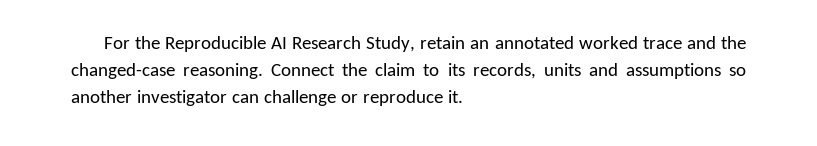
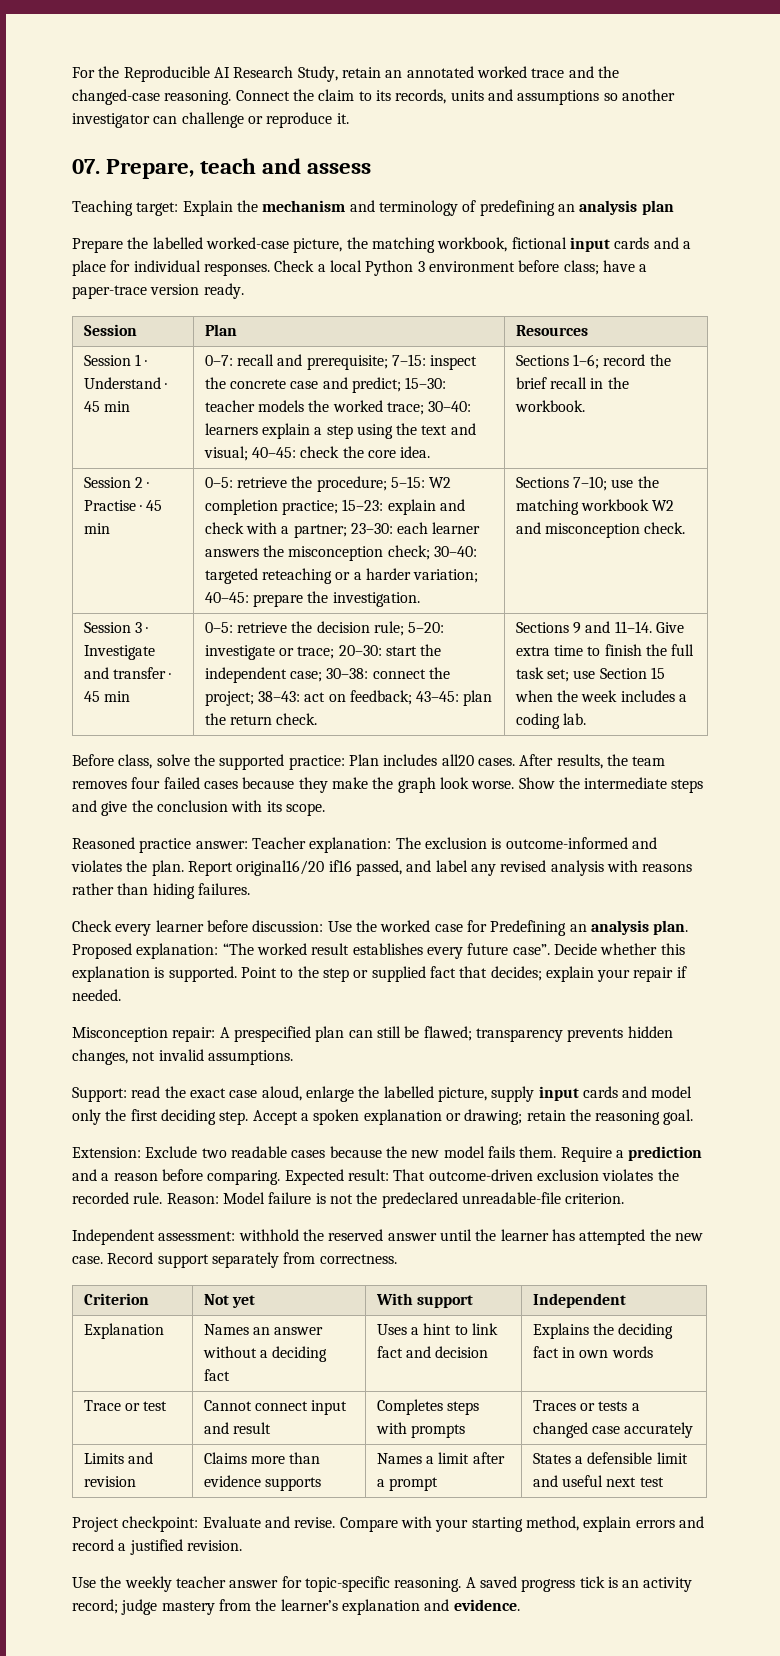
(463, 96) none -> [72,158,372,179] [72,200,674,216] [72,237,691,253] [72,260,648,276] [72,283,244,299] [83,324,137,336] [204,324,237,336] [515,325,588,336] [83,354,148,366] [83,377,167,389] [83,401,130,412] [204,354,478,370] [204,377,447,393] [204,400,472,415] [204,423,476,439] [203,446,431,461] [515,354,671,369] [515,377,629,389] [514,400,585,412] [83,477,150,488] [83,500,163,511] [83,523,110,534] [204,476,452,492] [204,499,465,515] [204,522,481,538] [204,545,477,561] [204,568,479,584] [204,591,420,607] [515,476,659,491] [515,499,675,515] [515,522,686,538] [83,622,149,633] [83,645,155,660] [83,667,172,679] [83,691,130,702] [204,621,445,636] [204,644,442,660] [204,667,450,683] [204,690,493,706] [204,713,318,725] [515,621,684,634] [515,644,695,656] [515,667,665,682] [514,690,687,702] [515,713,586,729] [72,754,666,770] [72,777,704,793] [72,800,325,816] [72,837,657,853] [71,860,693,876] [72,883,250,899] [72,920,689,936] [72,943,685,959] [72,966,687,982] [72,989,121,1001] [72,1026,673,1042] [72,1049,293,1065] [72,1086,693,1102] [72,1109,694,1125] [72,1146,703,1162] [72,1169,679,1185] [72,1192,625,1208] [72,1229,703,1245] [72,1252,397,1268] [83,1293,149,1305] [203,1294,255,1308] [375,1293,473,1308] [532,1293,626,1308] [83,1323,164,1339] [203,1324,324,1335] [202,1346,328,1362] [203,1369,230,1381] [376,1323,498,1335] [376,1346,489,1358] [532,1323,674,1339] [532,1346,653,1358] [83,1400,168,1411] [203,1400,348,1415] [203,1422,271,1434] [376,1399,479,1415] [375,1422,465,1438] [532,1400,640,1411] [532,1422,694,1438] [83,1452,153,1464] [83,1476,136,1487] [203,1452,321,1464] [203,1475,321,1491] [376,1452,505,1464] [376,1477,438,1491] [532,1452,688,1464] [532,1475,664,1487] [72,1516,704,1532] [72,1539,242,1555] [72,1576,693,1592] [72,1599,520,1615] // 07. Prepare, teach and assess // Teaching target: Explain the mechanism and terminology of predefining an analysis plan // Prepare the labelled worked-case picture, the matching workbook, fictional input cards and a place for individual responses. Check a local Python 3 environment before class; have a paper-trace version ready. // Session | Plan | Resources // Session 1 · Understand · 45 min | 0–7: recall and prerequisite; 7–15: inspect the concrete case and predict; 15–30: teacher models the worked trace; 30–40: learners explain a step using the text and visual; 40–45: check the core idea. | Sections 1–6; record the brief recall in the workbook. // Session 2 · Practise · 45 min | 0–5: retrieve the procedure; 5–15: W2 completion practice; 15–23: explain and check with a partner; 23–30: each learner answers the misconception check; 30–40: targeted reteaching or a harder variation; 40–45: prepare the investigation. | Sections 7–10; use the matching workbook W2 and misconception check. // Session 3 · Investigate and transfer · 45 min | 0–5: retrieve the decision rule; 5–20: investigate or trace; 20–30: start the independent case; 30–38: connect the project; 38–43: act on feedback; 43–45: plan the return check. | Sections 9 and 11–14. Give extra time to finish the full task set; use Section 15 when the week includes a coding lab. // Before class, solve the supported practice: Plan includes all20 cases. After results, the team removes four failed cases because they make the graph look worse. Show the intermediate steps and give the conclusion with its scope. // Reasoned practice answer: Teacher explanation: The exclusion is outcome-informed and violates the plan. Report original16/20 if16 passed, and label any revised analysis with reasons rather than hiding failures. // Check every learner before discussion: Use the worked case for Predefining an analysis plan. Proposed explanation: “The worked result establishes every future case”. Decide whether this explanation is supported. Point to the step or supplied fact that decides; explain your repair if needed. // Misconception repair: A prespecified plan can still be flawed; transparency prevents hidden changes, not invalid assumptions. // Support: read the exact case aloud, enlarge the labelled picture, supply input cards and model only the first deciding step. Accept a spoken explanation or drawing; retain the reasoning goal. // Extension: Exclude two readable cases because the new model fails them. Require a prediction and a reason before comparing. Expected result: That outcome-driven exclusion violates the recorded rule. Reason: Model failure is not the predeclared unreadable-file criterion. // Independent assessment: withhold the reserved answer until the learner has attempted the new case. Record support separately from correctness. // Criterion | Not yet | With support | Independent // Explanation | Names an answer without a deciding fact | Uses a hint to link fact and decision | Explains the deciding fact in own words // Trace or test | Cannot connect input and result | Completes steps with prompts | Traces or tests a changed case accurately // Limits and revision | Claims more than evidence supports | Names a limit after a prompt | States a defensible limit and useful next test // Project checkpoint: Evaluate and revise. Compare with your starting method, explain errors and record a justified revision. // Use the weekly teacher answer for topic-specific reasoning. A saved progress tick is an activity record; judge mastery from the learner’s explanation and evidence.

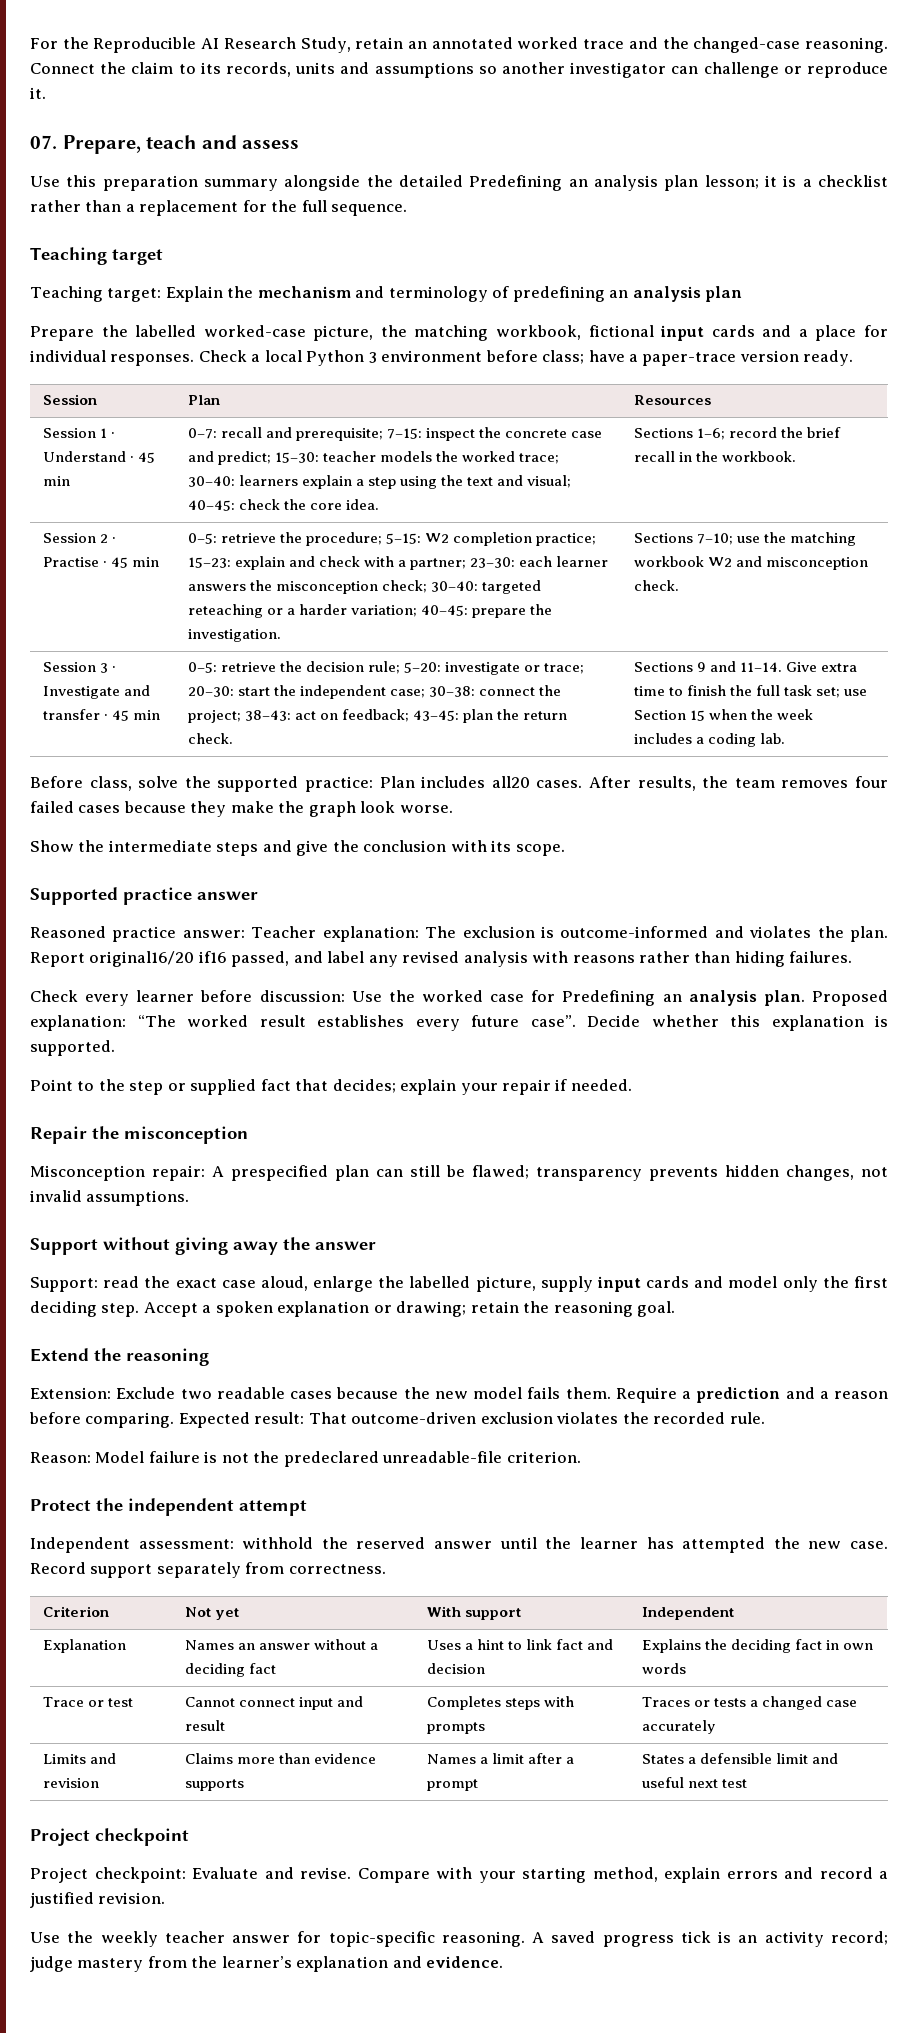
(372, 168) none -> [30,175,889,191] [30,200,408,216] [30,247,163,265] // Use this preparation summary alongside the detailed Predefining an analysis plan lesson; it is a checklist rather than a replacement for the full sequence. // Teaching target
(515, 785) none -> (453, 809) //
(325, 809) none -> [30,887,258,905] // Supported practice answer
(237, 974) none -> (115, 1048) //
(121, 995) none -> [30,1126,248,1144] // Repair the misconception
(293, 1057) none -> [30,1237,376,1255] // Support without giving away the answer
(694, 1117) none -> [30,1348,209,1366] // Extend the reasoning
(163, 1198) none -> (765, 1418) //
(625, 1198) none -> [30,1498,307,1516] // Protect the independent attempt
(664, 1482) none -> [30,1828,189,1846] // Project checkpoint

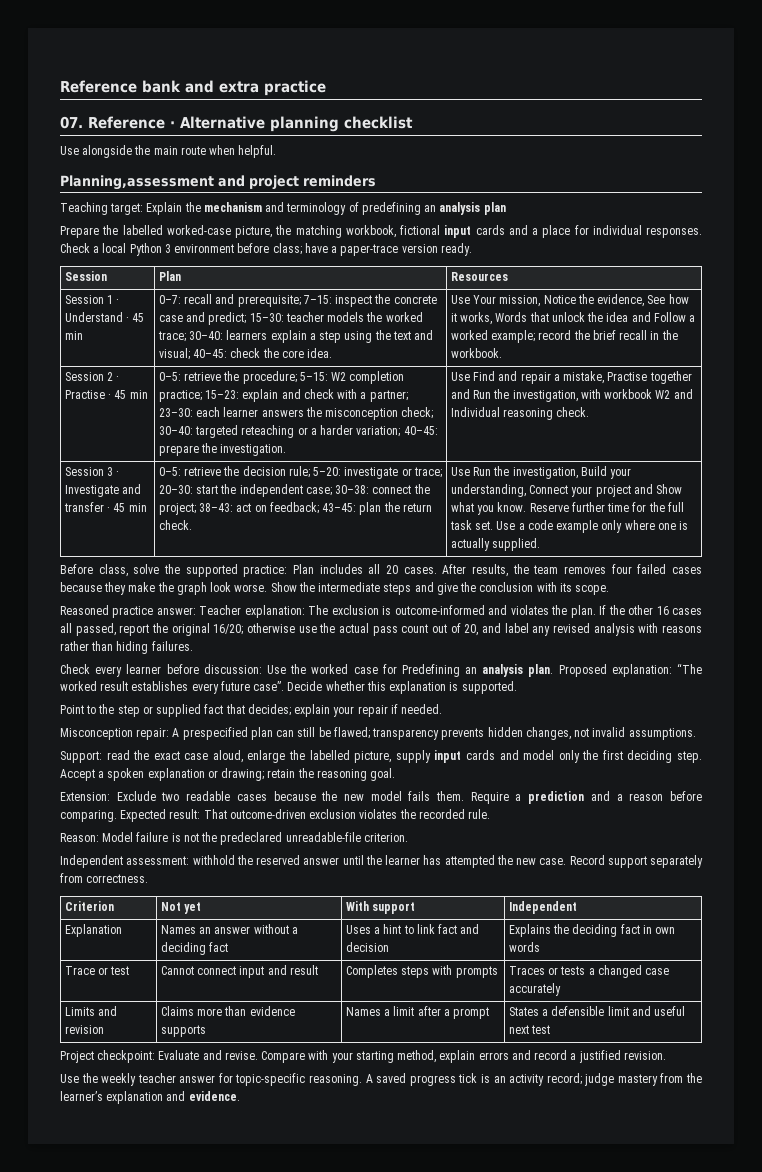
[30,37,888,53] [30,62,889,78] [30,87,46,99] [30,135,300,154] [30,175,889,191] [30,200,408,216] [30,247,163,265] For the Reproducible AI Research Study, retain an annotated worked trace and the changed-case reasoning. Connect the claim to its records, units and assumptions so another investigator can challenge or reproduce it. // 07. Prepare, teach and assess // Use this preparation summary alongside the detailed Predefining an analysis plan lesson; it is a checklist rather than a replacement for the full sequence. // Teaching target -> [60,80,326,96] [60,116,413,132] [60,145,277,158] [60,175,376,190] Reference bank and extra practice // 07. Reference · Alternative planning checklist // Use alongside the main route when helpful. // Planning,assessment and project reminders
[634,428,726,440] Sections 1–6; -> [450,294,689,307] [450,312,696,325] [450,330,536,343] Use Your mission, Notice the evidence, See how it works, Words that unlock the idea and Follow a worked example;
[634,532,857,546] Sections 7–10; use the matching -> [450,371,692,384] [450,389,601,402] Use Find and repair a mistake, Practise together and Run the investigation, with
[766,557,869,570] misconception -> [450,407,554,420] Individual reasoning
[634,661,858,672] [634,685,868,698] [634,709,814,721] [634,733,786,747] Sections 9 and 11–14. Give extra time to finish the full task set; use Section 15 when the week includes a coding lab. -> [450,466,632,479] [450,484,683,497] [450,502,684,515] [449,520,689,533] [450,538,541,551] Use Run the investigation, Build your understanding, Connect your project and Show what you know. Reserve further time for the full task set. Use a code example only where one is actually supplied.
[491,776,530,788] all20 -> [368,564,398,574] all 20
(453, 809) // -> (268, 588) none
[30,887,258,905] // Supported practice answer -> (610, 590) none
[30,951,290,967] Report original16/20 if16 passed, -> [599,605,702,615] [60,623,479,636] If the other 16 cases all passed, report the original 16/20; otherwise use the actual pass count out of 20,
[30,1126,248,1144] // Repair the misconception -> (443, 709) none
[30,1237,376,1255] // Support without giving away the answer -> (696, 734) none
[30,1348,209,1366] // Extend the reasoning -> (396, 774) none
[30,1498,307,1516] // Protect the independent attempt -> (408, 837) none
[30,1828,189,1846] // Project checkpoint -> (551, 1029) none

